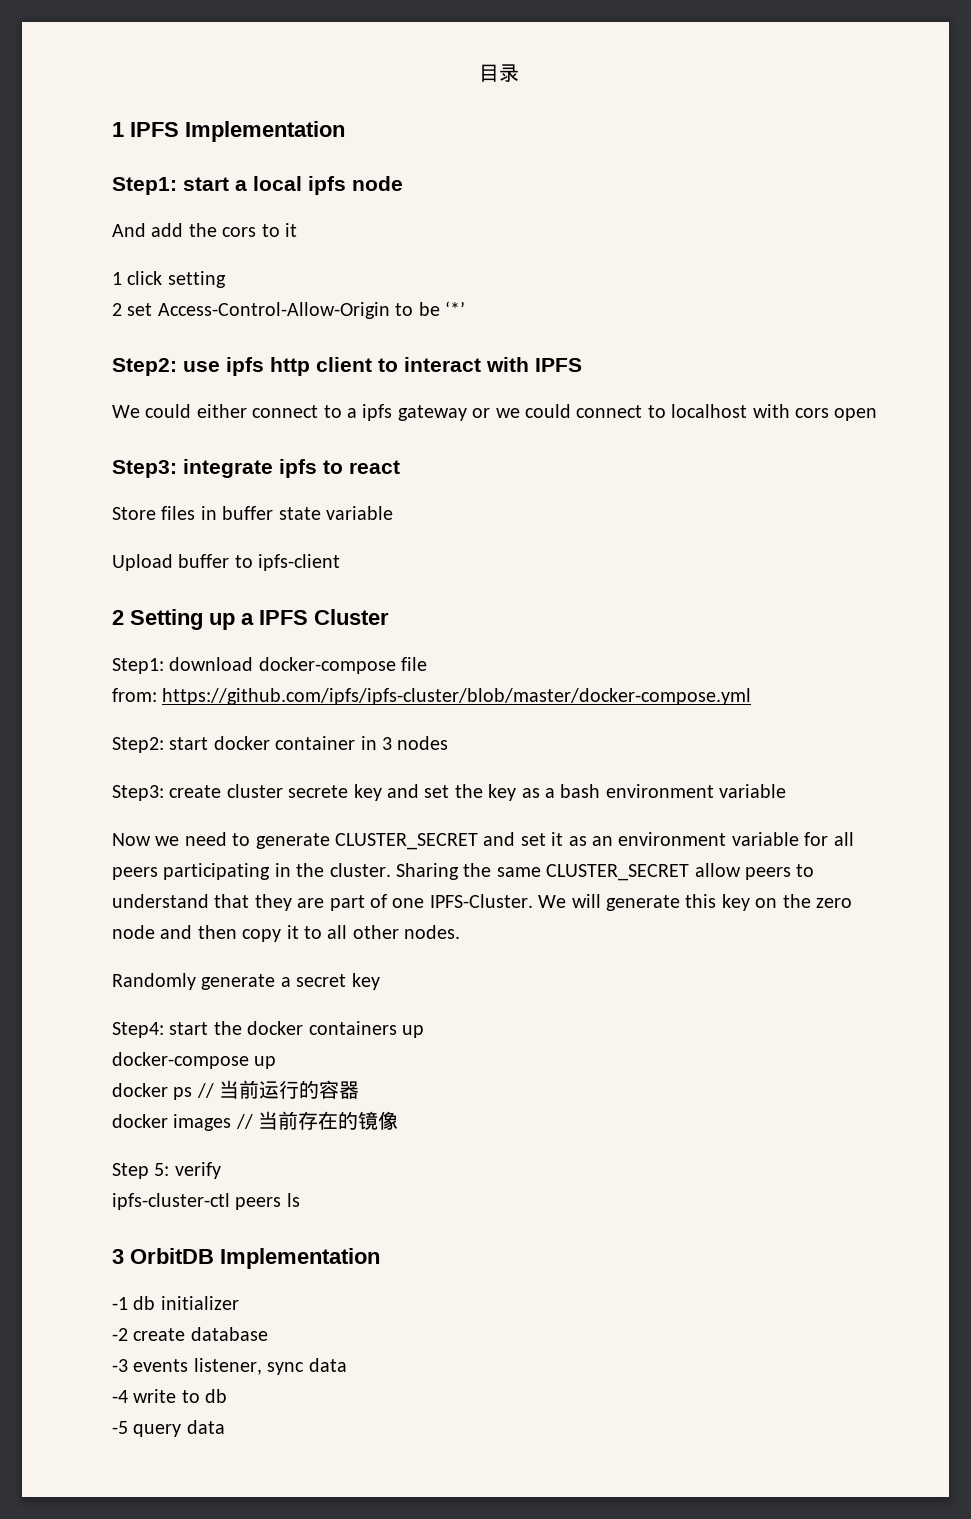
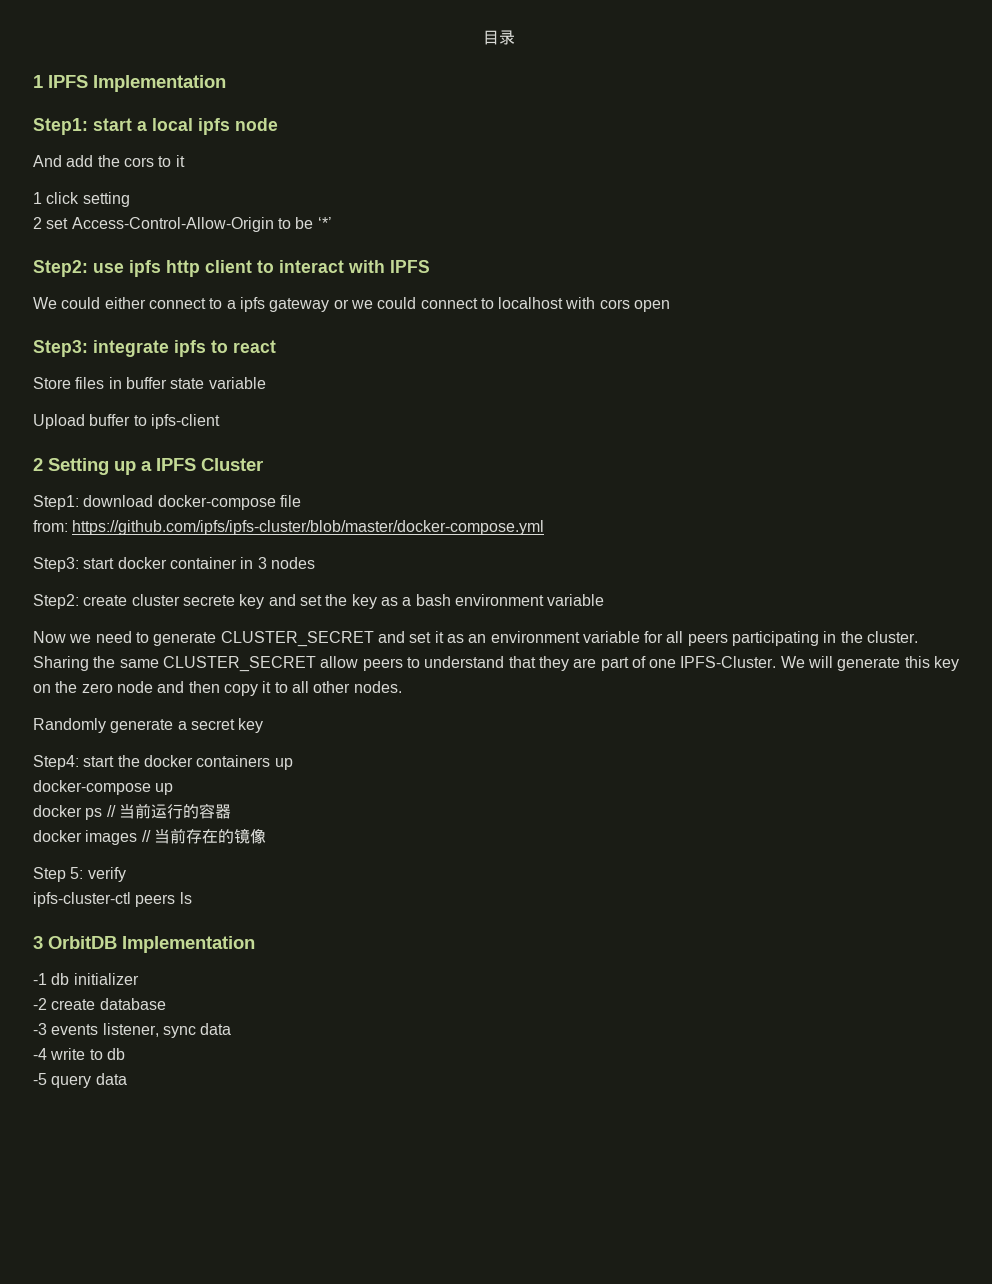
[112,737,164,753] Step2: -> [33,557,79,572] Step3:
[112,785,164,801] Step3: -> [33,594,79,609] Step2:

